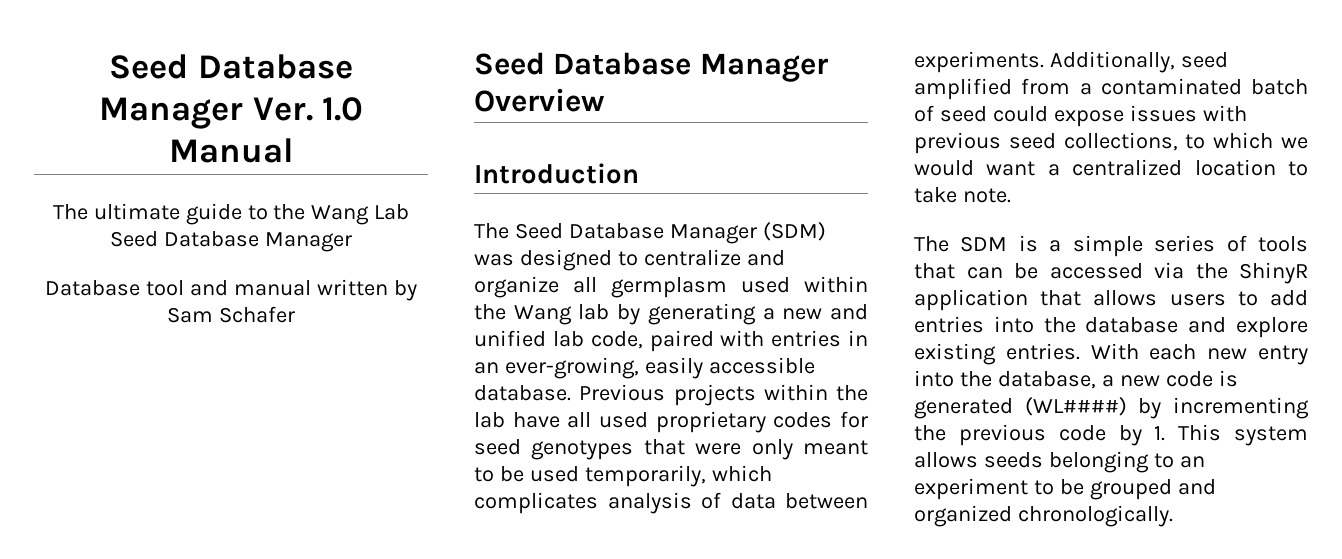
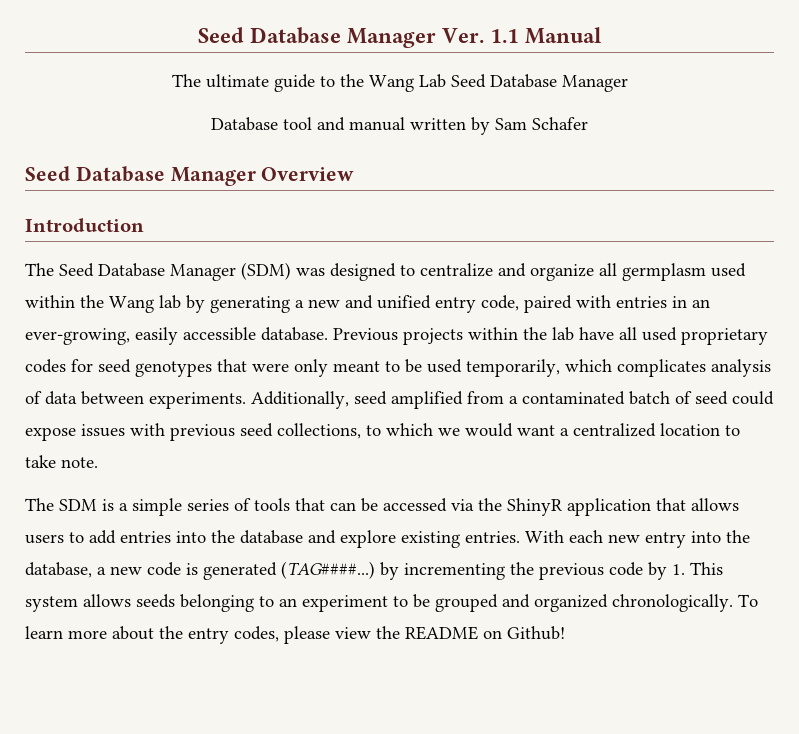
[321,97,363,121] 1.0 -> [490,29,520,43] 1.1
[552,331,584,347] lab -> [435,297,476,313] entry
[1024,397,1127,416] (WL####) -> [281,561,375,579] (TAG####...)
(1173, 516) none -> [738,594,758,607] [25,626,565,644] To learn more about the entry codes, please view the README on Github!

